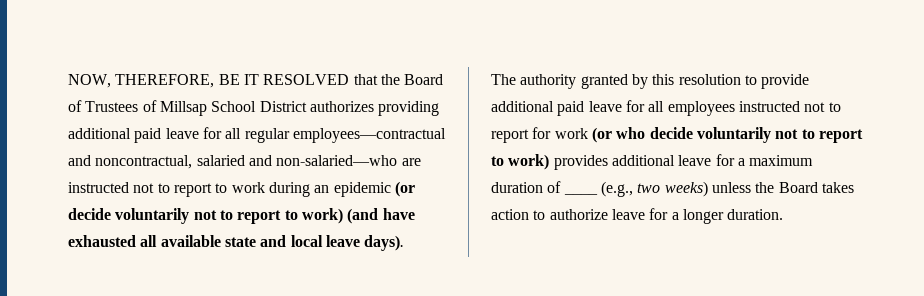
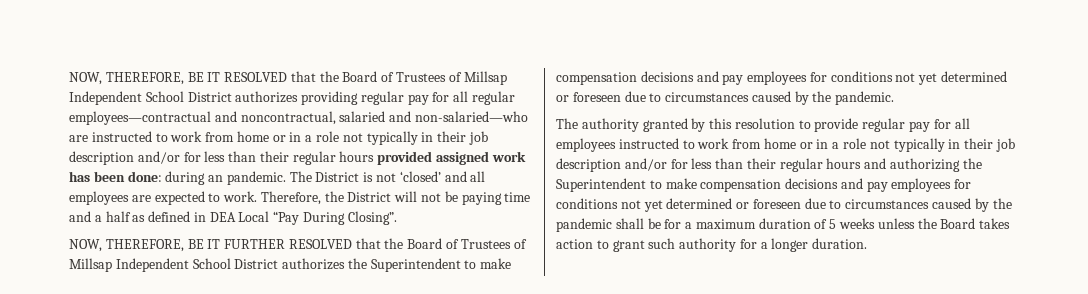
(207, 108) none -> [69,91,142,105] Independent
[68,128,199,143] additional paid leave -> [360,91,429,105] regular pay
[133,181,415,197] [68,208,415,224] [68,235,405,251] not to report to work during an epidemic (or decide voluntarily not to report to work) (and have exhausted all available state and local leave days). -> [155,131,488,145] [69,151,526,165] [69,171,486,185] [69,191,531,205] [69,211,397,225] [69,238,527,252] [69,258,512,272] [556,71,1008,85] [556,91,895,105] to work from home or in a role not typically in their job description and/or for less than their regular hours provided assigned work has been done: during an pandemic. The District is not ‘closed’ and all employees are expected to work. Therefore, the District will not be paying time and a half as defined in DEA Local “Pay During Closing”. // NOW, THEREFORE, BE IT FURTHER RESOLVED that the Board of Trustees of Millsap Independent School District authorizes the Superintendent to make compensation decisions and pay employees for conditions not yet determined or foreseen due to circumstances caused by the pandemic.
[491,101,622,116] additional paid leave -> [862,118,931,132] regular pay
[804,102,841,112] [491,127,863,143] [491,154,712,170] not to report for work (or who decide voluntarily not to report to work) provides additional leave -> [682,138,1015,152] [556,158,982,172] [556,178,972,192] [556,198,1012,212] [556,218,661,232] to work from home or in a role not typically in their job description and/or for less than their regular hours and authorizing the Superintendent to make compensation decisions and pay employees for conditions not yet determined or foreseen due to circumstances caused by the pandemic shall be
[563,181,708,197] ____ (e.g., two weeks) -> [829,218,876,229] 5 weeks
[549,209,645,220] authorize leave -> [612,238,737,252] grant such authority

